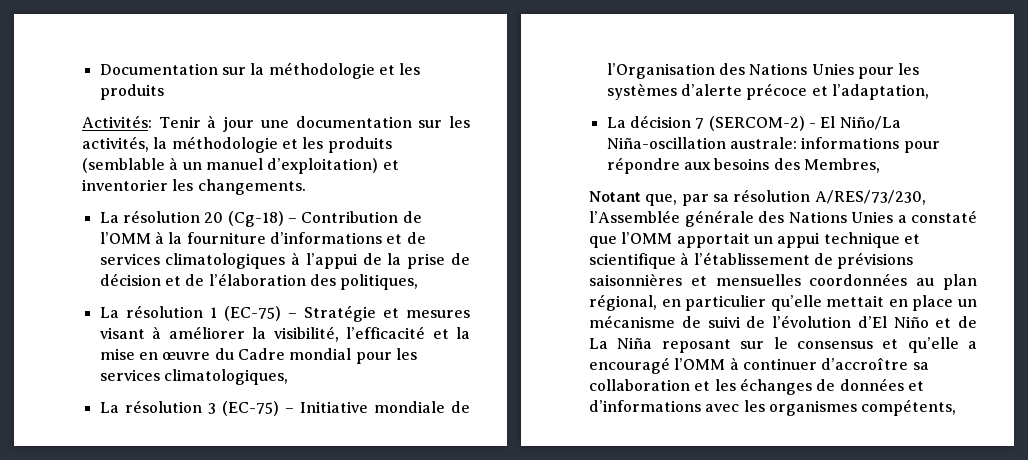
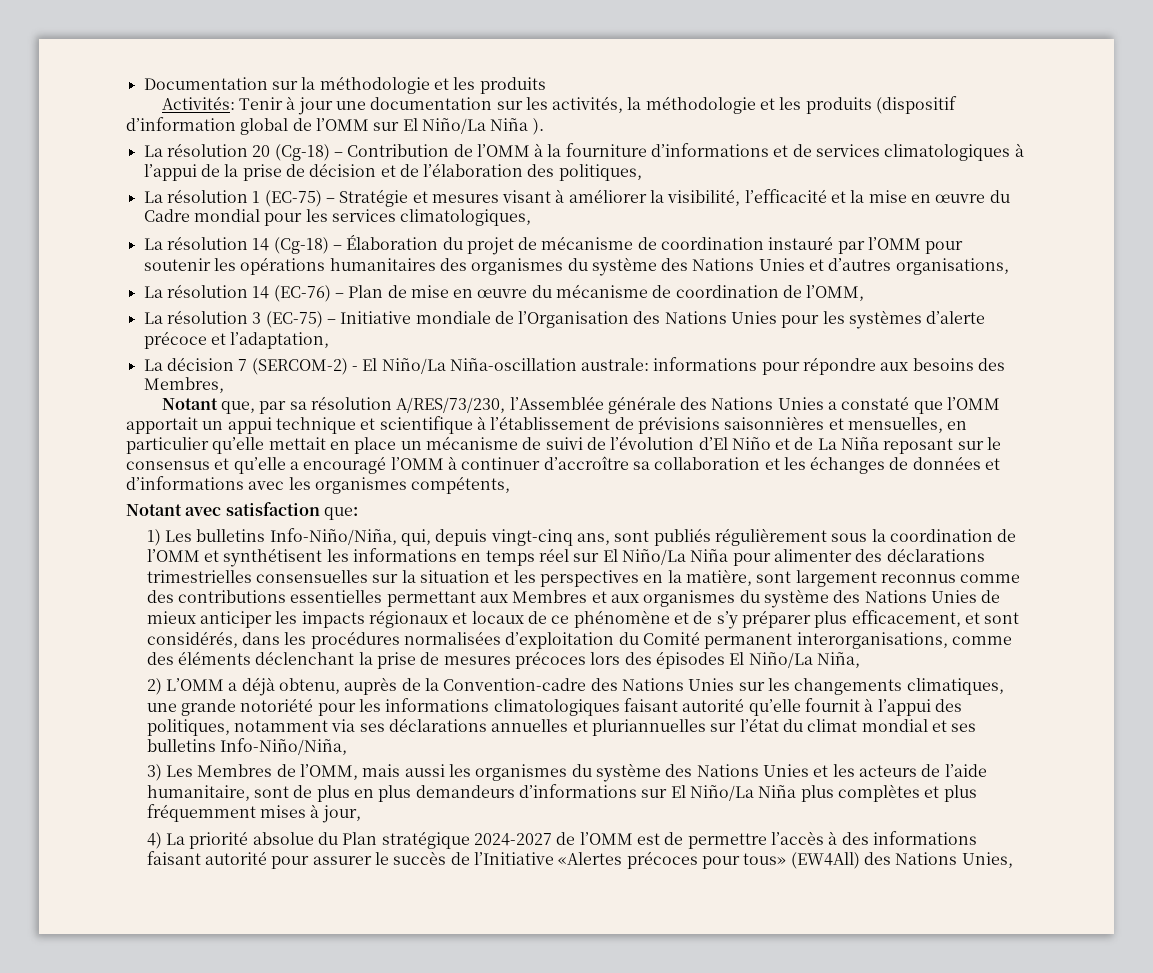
[82,157,399,174] [82,179,306,195] (semblable à un manuel d’exploitation) et inventorier les changements. -> [876,96,958,114] [126,117,544,135] (dispositif d’information global de l’OMM sur El Niño/La Niña ).
(288, 377) none -> [143,234,964,255] [143,257,1009,276] [143,284,865,302] // La résolution 14 (Cg-18) – Élaboration du projet de mécanisme de coordination instauré par l’OMM pour soutenir les opérations humanitaires des organismes du système des Nations Unies et d’autres organisations, // La résolution 14 (EC-76) – Plan de mise en œuvre du mécanisme de coordination de l’OMM,
[715,273,977,290] [589,294,657,311] mensuelles coordonnées au plan régional, -> [847,417,943,433] mensuelles,
(957, 407) none -> [126,502,358,520] [146,528,1017,546] [146,548,985,567] [146,569,1021,587] [146,589,1001,608] [146,610,1020,629] [146,631,1012,649] [146,651,860,669] [146,677,1004,696] [146,698,962,716] [146,718,977,736] [146,738,348,755] [146,763,987,782] [146,784,977,802] [146,804,361,823] [146,831,977,849] [146,851,1013,869] // Notant avec satisfaction que: // 1) Les bulletins Info-Niño/Niña, qui, depuis vingt-cinq ans, sont publiés régulièrement sous la coordination de l’OMM et synthétisent les informations en temps réel sur El Niño/La Niña pour alimenter des déclarations trimestrielles consensuelles sur la situation et les perspectives en la matière, sont largement reconnus comme des contributions essentielles permettant aux Membres et aux organismes du système des Nations Unies de mieux anticiper les impacts régionaux et locaux de ce phénomène et de s’y préparer plus efficacement, et sont considérés, dans les procédures normalisées d’exploitation du Comité permanent interorganisations, comme des éléments déclenchant la prise de mesures précoces lors des épisodes El Niño/La Niña, // 2) L’OMM a déjà obtenu, auprès de la Convention-cadre des Nations Unies sur les changements climatiques, une grande notoriété pour les informations climatologiques faisant autorité qu’elle fournit à l’appui des politiques, notamment via ses déclarations annuelles et pluriannuelles sur l’état du climat mondial et ses bulletins Info-Niño/Niña, // 3) Les Membres de l’OMM, mais aussi les organismes du système des Nations Unies et les acteurs de l’aide humanitaire, sont de plus en plus demandeurs d’informations sur El Niño/La Niña plus complètes et plus fréquemment mises à jour, // 4) La priorité absolue du Plan stratégique 2024-2027 de l’OMM est de permettre l’accès à des informations faisant autorité pour assurer le succès de l’Initiative «Alertes précoces pour tous» (EW4All) des Nations Unies,

